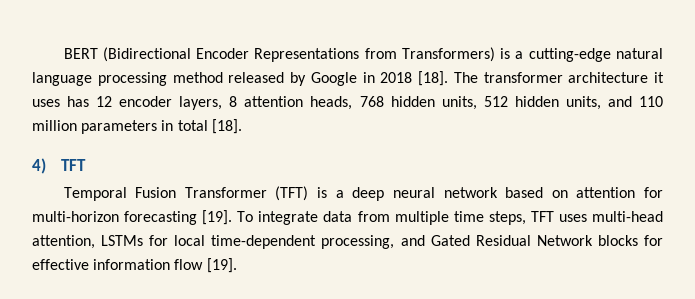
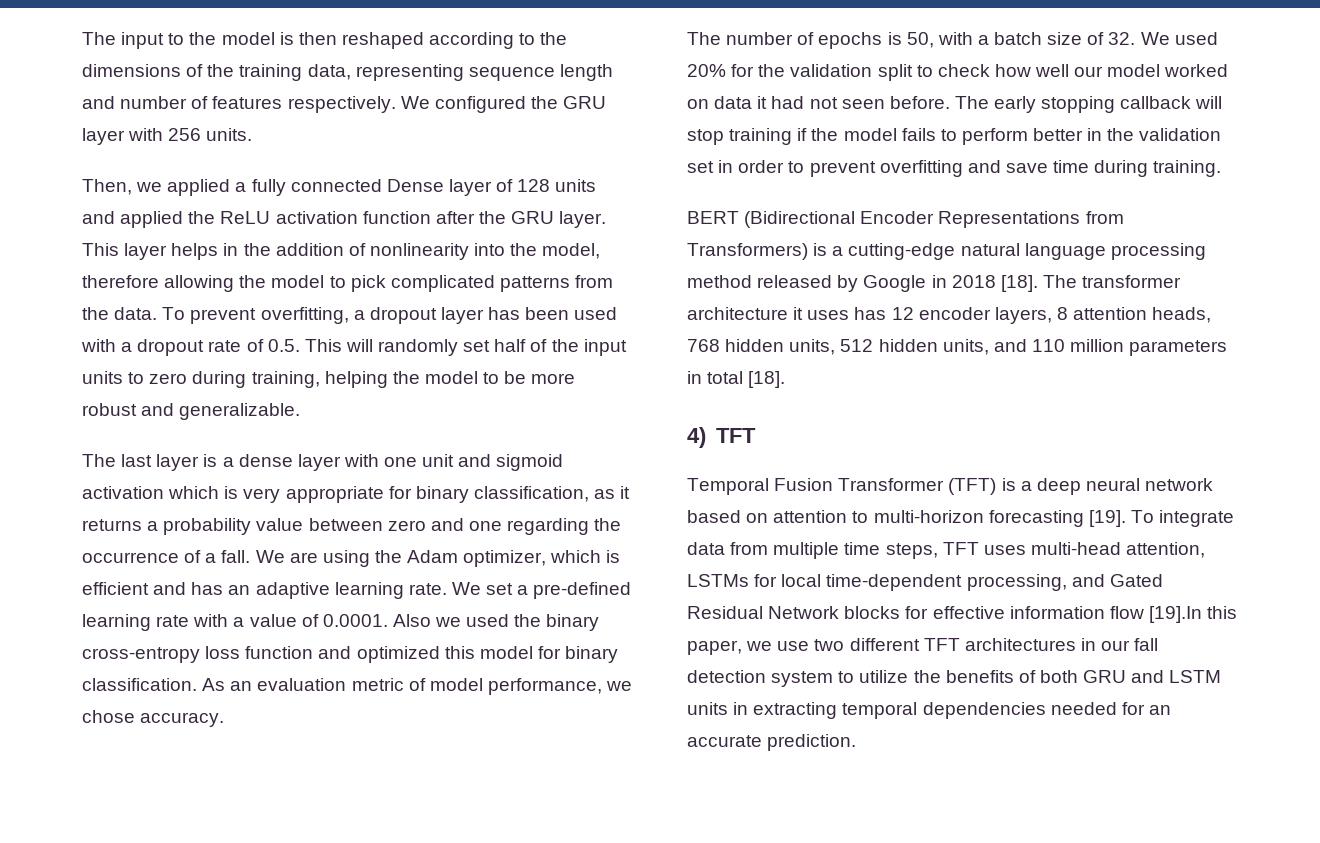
(63, 53) none -> [82,32,568,49] [82,64,613,81] [82,96,607,113] [82,128,253,145] [82,179,597,196] [82,211,607,228] [82,243,601,260] [82,275,614,292] [82,307,618,324] [81,339,627,356] [82,371,576,388] [82,403,301,420] [82,454,564,471] [82,486,631,503] [82,518,622,535] [82,550,621,567] [82,582,632,599] [82,614,600,631] [82,646,619,663] [82,678,633,695] [82,710,225,727] [687,32,1218,49] [687,64,1229,81] [687,96,1223,113] [687,128,1222,145] [687,160,1222,177] The input to the model is then reshaped according to the dimensions of the training data, representing sequence length and number of features respectively. We configured the GRU layer with 256 units. // Then, we applied a fully connected Dense layer of 128 units and applied the ReLU activation function after the GRU layer. This layer helps in the addition of nonlinearity into the model, therefore allowing the model to pick complicated patterns from the data. To prevent overfitting, a dropout layer has been used with a dropout rate of 0.5. This will randomly set half of the input units to zero during training, helping the model to be more robust and generalizable. // The last layer is a dense layer with one unit and sigmoid activation which is very appropriate for binary classification, as it returns a probability value between zero and one regarding the occurrence of a fall. We are using the Adam optimizer, which is efficient and has an adaptive learning rate. We set a pre-defined learning rate with a value of 0.0001. Also we used the binary cross-entropy loss function and optimized this model for binary classification. As an evaluation metric of model performance, we chose accuracy. // The number of epochs is 50, with a batch size of 32. We used 20% for the validation split to check how well our model worked on data it had not seen before. The early stopping callback will stop training if the model fails to perform better in the validation set in order to prevent overfitting and save time during training. //
[643,187,663,198] for -> [852,511,869,523] to
[206,258,237,273] [19]. -> [1148,606,1238,623] [687,638,1159,655] [687,670,1222,687] [687,702,1171,719] [687,734,857,751] [19].In this paper, we use two different TFT architectures in our fall detection system to utilize the benefits of both GRU and LSTM units in extracting temporal dependencies needed for an accurate prediction.

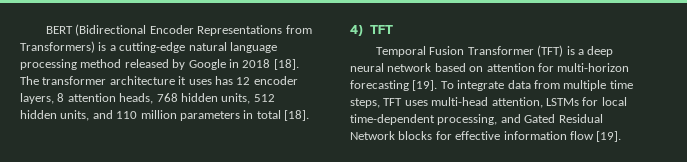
[82,32,568,49] [82,64,613,81] [82,96,607,113] [82,128,253,145] [82,179,597,196] [82,211,607,228] [82,243,601,260] [82,275,614,292] [82,307,618,324] [81,339,627,356] [82,371,576,388] [82,403,301,420] [82,454,564,471] [82,486,631,503] [82,518,622,535] [82,550,621,567] [82,582,632,599] [82,614,600,631] [82,646,619,663] [82,678,633,695] [82,710,225,727] [687,32,1218,49] [687,64,1229,81] [687,96,1223,113] [687,128,1222,145] [687,160,1222,177] The input to the model is then reshaped according to the dimensions of the training data, representing sequence length and number of features respectively. We configured the GRU layer with 256 units. // Then, we applied a fully connected Dense layer of 128 units and applied the ReLU activation function after the GRU layer. This layer helps in the addition of nonlinearity into the model, therefore allowing the model to pick complicated patterns from the data. To prevent overfitting, a dropout layer has been used with a dropout rate of 0.5. This will randomly set half of the input units to zero during training, helping the model to be more robust and generalizable. // The last layer is a dense layer with one unit and sigmoid activation which is very appropriate for binary classification, as it returns a probability value between zero and one regarding the occurrence of a fall. We are using the Adam optimizer, which is efficient and has an adaptive learning rate. We set a pre-defined learning rate with a value of 0.0001. Also we used the binary cross-entropy loss function and optimized this model for binary classification. As an evaluation metric of model performance, we chose accuracy. // The number of epochs is 50, with a batch size of 32. We used 20% for the validation split to check how well our model worked on data it had not seen before. The early stopping callback will stop training if the model fails to perform better in the validation set in order to prevent overfitting and save time during training. // -> (46, 30) none
[852,511,869,523] to -> [537,63,554,72] for
[1148,606,1238,623] [687,638,1159,655] [687,670,1222,687] [687,702,1171,719] [687,734,857,751] [19].In this paper, we use two different TFT architectures in our fall detection system to utilize the benefits of both GRU and LSTM units in extracting temporal dependencies needed for an accurate prediction. -> [596,131,622,142] [19].

